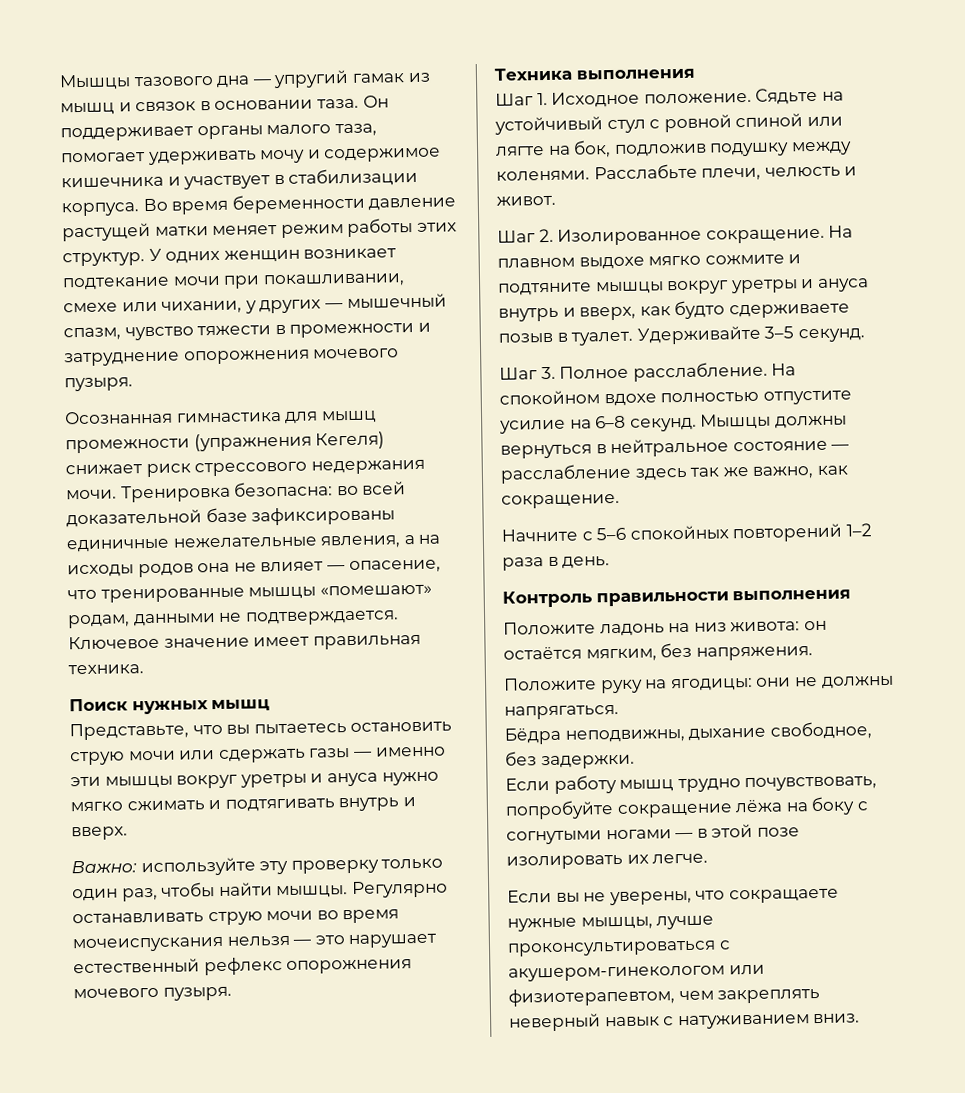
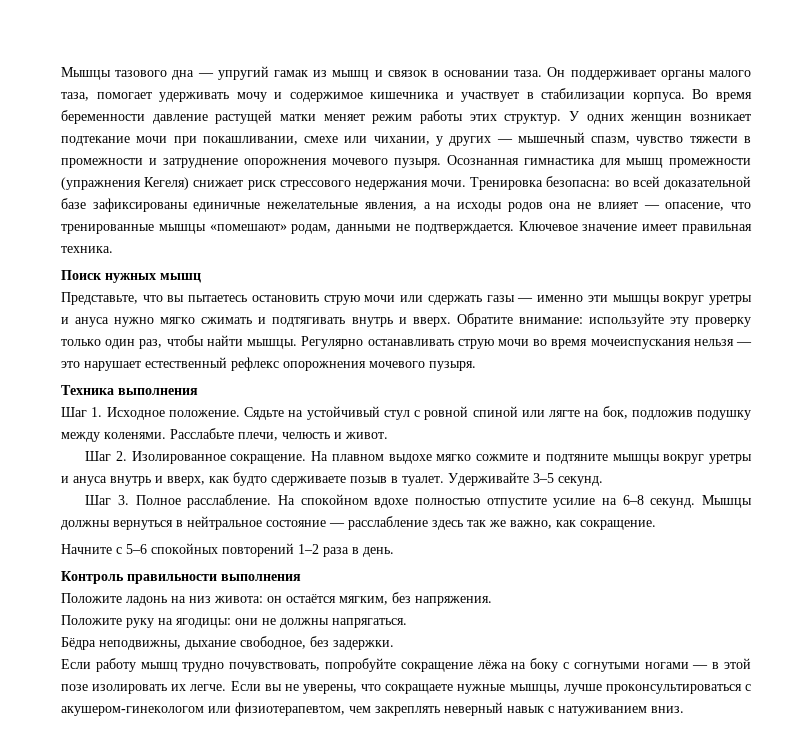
(133, 384) // -> (441, 163) none
[71,860,137,874] // Важно: -> [456,313,583,327] Обратите внимание:
(709, 858) // -> (227, 687) none

